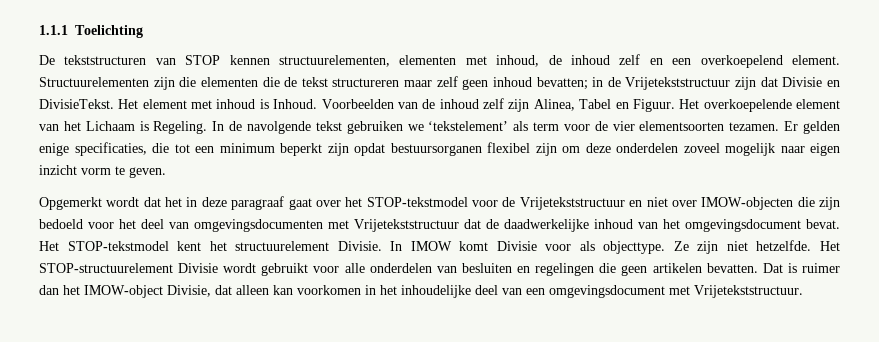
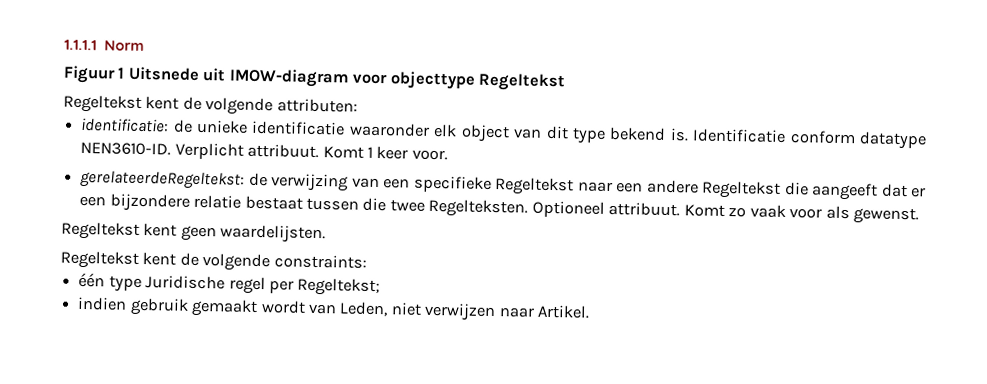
[39,25,143,38] [39,54,840,68] [39,76,841,90] [39,98,840,112] [39,121,841,134] [39,142,840,156] [39,165,166,178] [39,196,840,210] [39,219,840,232] [39,240,840,254] [39,263,841,276] [39,285,803,298] 1.1.1 Toelichting // De tekststructuren van STOP kennen structuurelementen, elementen met inhoud, de inhoud zelf en een overkoepelend element. Structuurelementen zijn die elementen die de tekst structureren maar zelf geen inhoud bevatten; in de Vrijetekststructuur zijn dat Divisie en DivisieTekst. Het element met inhoud is Inhoud. Voorbeelden van de inhoud zelf zijn Alinea, Tabel en Figuur. Het overkoepelende element van het Lichaam is Regeling. In de navolgende tekst gebruiken we ‘tekstelement’ als term voor de vier elementsoorten tezamen. Er gelden enige specificaties, die tot een minimum beperkt zijn opdat bestuursorganen flexibel zijn om deze onderdelen zoveel mogelijk naar eigen inzicht vorm te geven. // Opgemerkt wordt dat het in deze paragraaf gaat over het STOP-tekstmodel voor de Vrijetekststructuur en niet over IMOW-objecten die zijn bedoeld voor het deel van omgevingsdocumenten met Vrijetekststructuur dat de daadwerkelijke inhoud van het omgevingsdocument bevat. Het STOP-tekstmodel kent het structuurelement Divisie. In IMOW komt Divisie voor als objecttype. Ze zijn niet hetzelfde. Het STOP-structuurelement Divisie wordt gebruikt voor alle onderdelen van besluiten en regelingen die geen artikelen bevatten. Dat is ruimer dan het IMOW-object Divisie, dat alleen kan voorkomen in het inhoudelijke deel van een omgevingsdocument met Vrijetekststructuur. -> [64,39,145,52] [63,65,567,92] [63,94,358,116] [80,117,928,150] [80,141,448,161] [80,169,927,201] [79,193,919,225] [61,221,327,244] [60,250,367,272] [78,272,381,297] [77,296,591,322] 1.1.1.1 Norm // Figuur 1 Uitsnede uit IMOW-diagram voor objecttype Regeltekst // Regeltekst kent de volgende attributen: // identificatie: de unieke identificatie waaronder elk object van dit type bekend is. Identificatie conform datatype NEN3610-ID. Verplicht attribuut. Komt 1 keer voor. // gerelateerdeRegeltekst: de verwijzing van een specifieke Regeltekst naar een andere Regeltekst die aangeeft dat er een bijzondere relatie bestaat tussen die twee Regelteksten. Optioneel attribuut. Komt zo vaak voor als gewenst. // Regeltekst kent geen waardelijsten. // Regeltekst kent de volgende constraints: // één type Juridische regel per Regeltekst; // indien gebruik gemaakt wordt van Leden, niet verwijzen naar Artikel.

